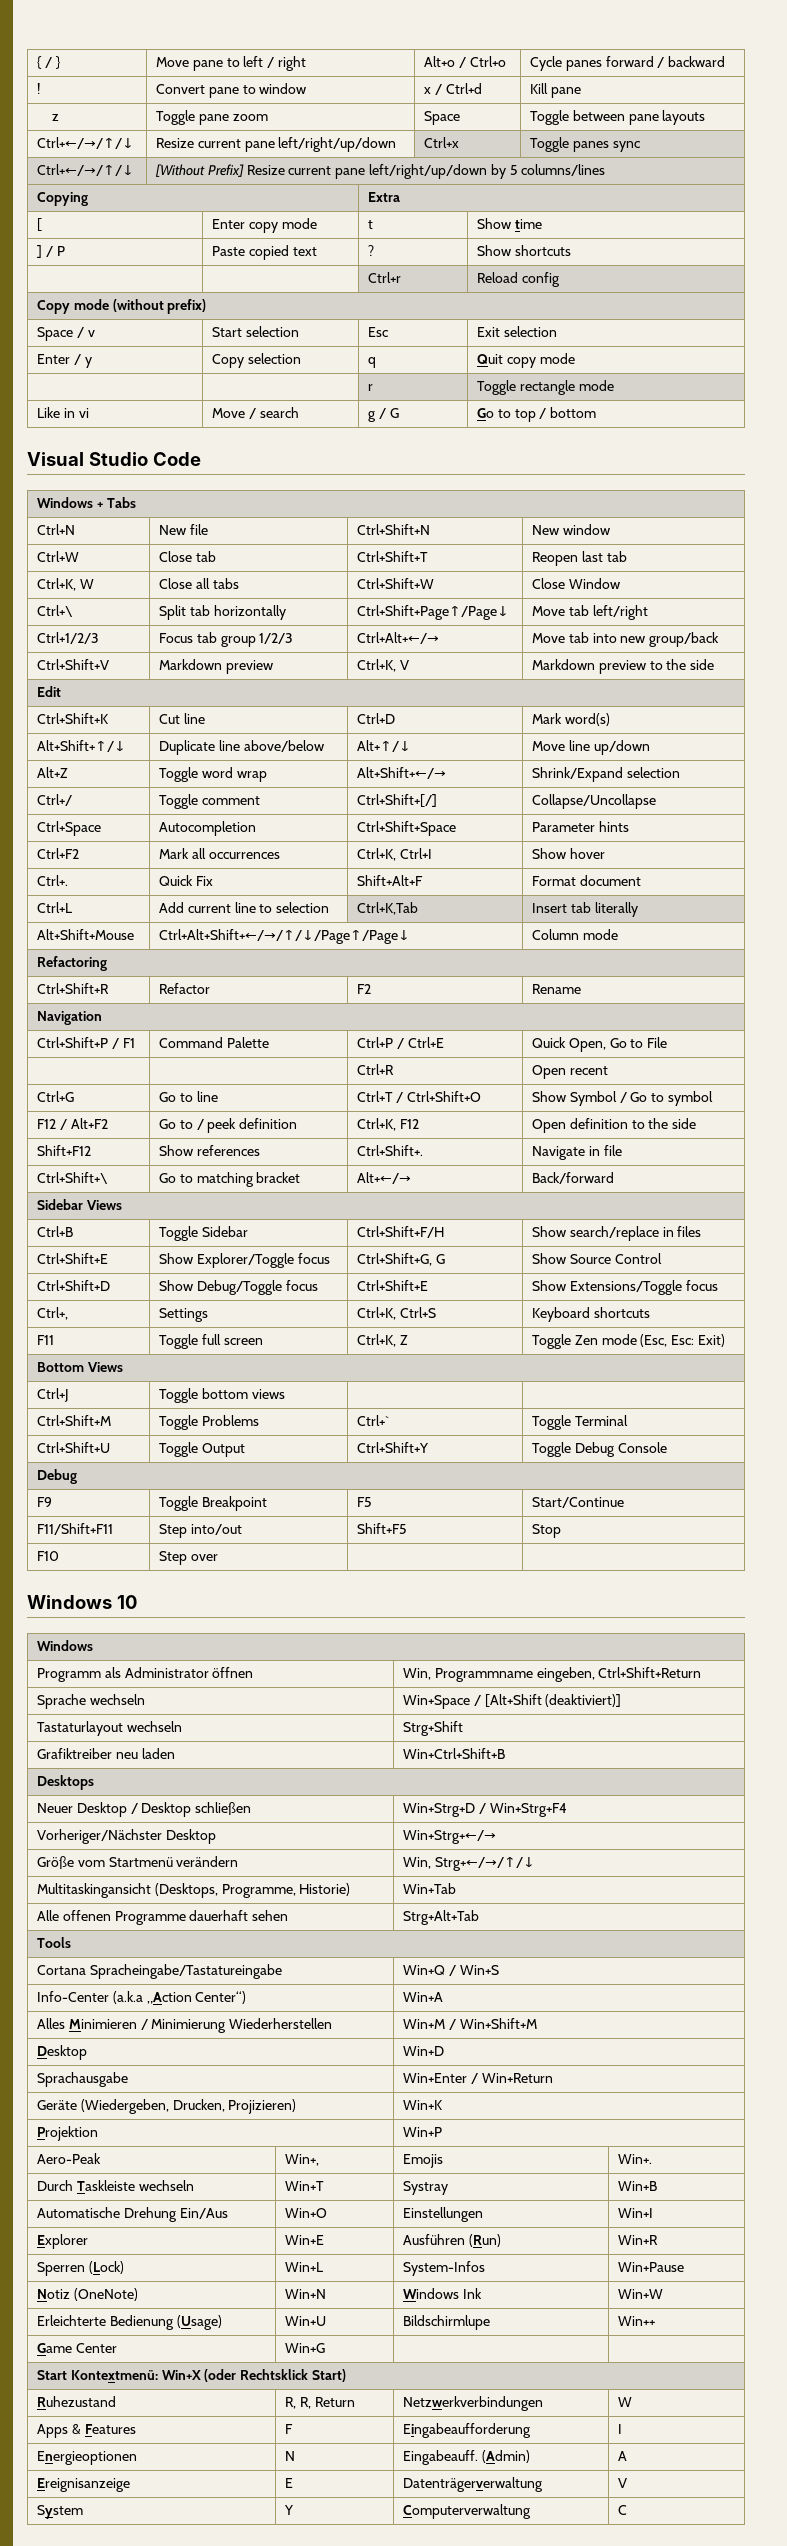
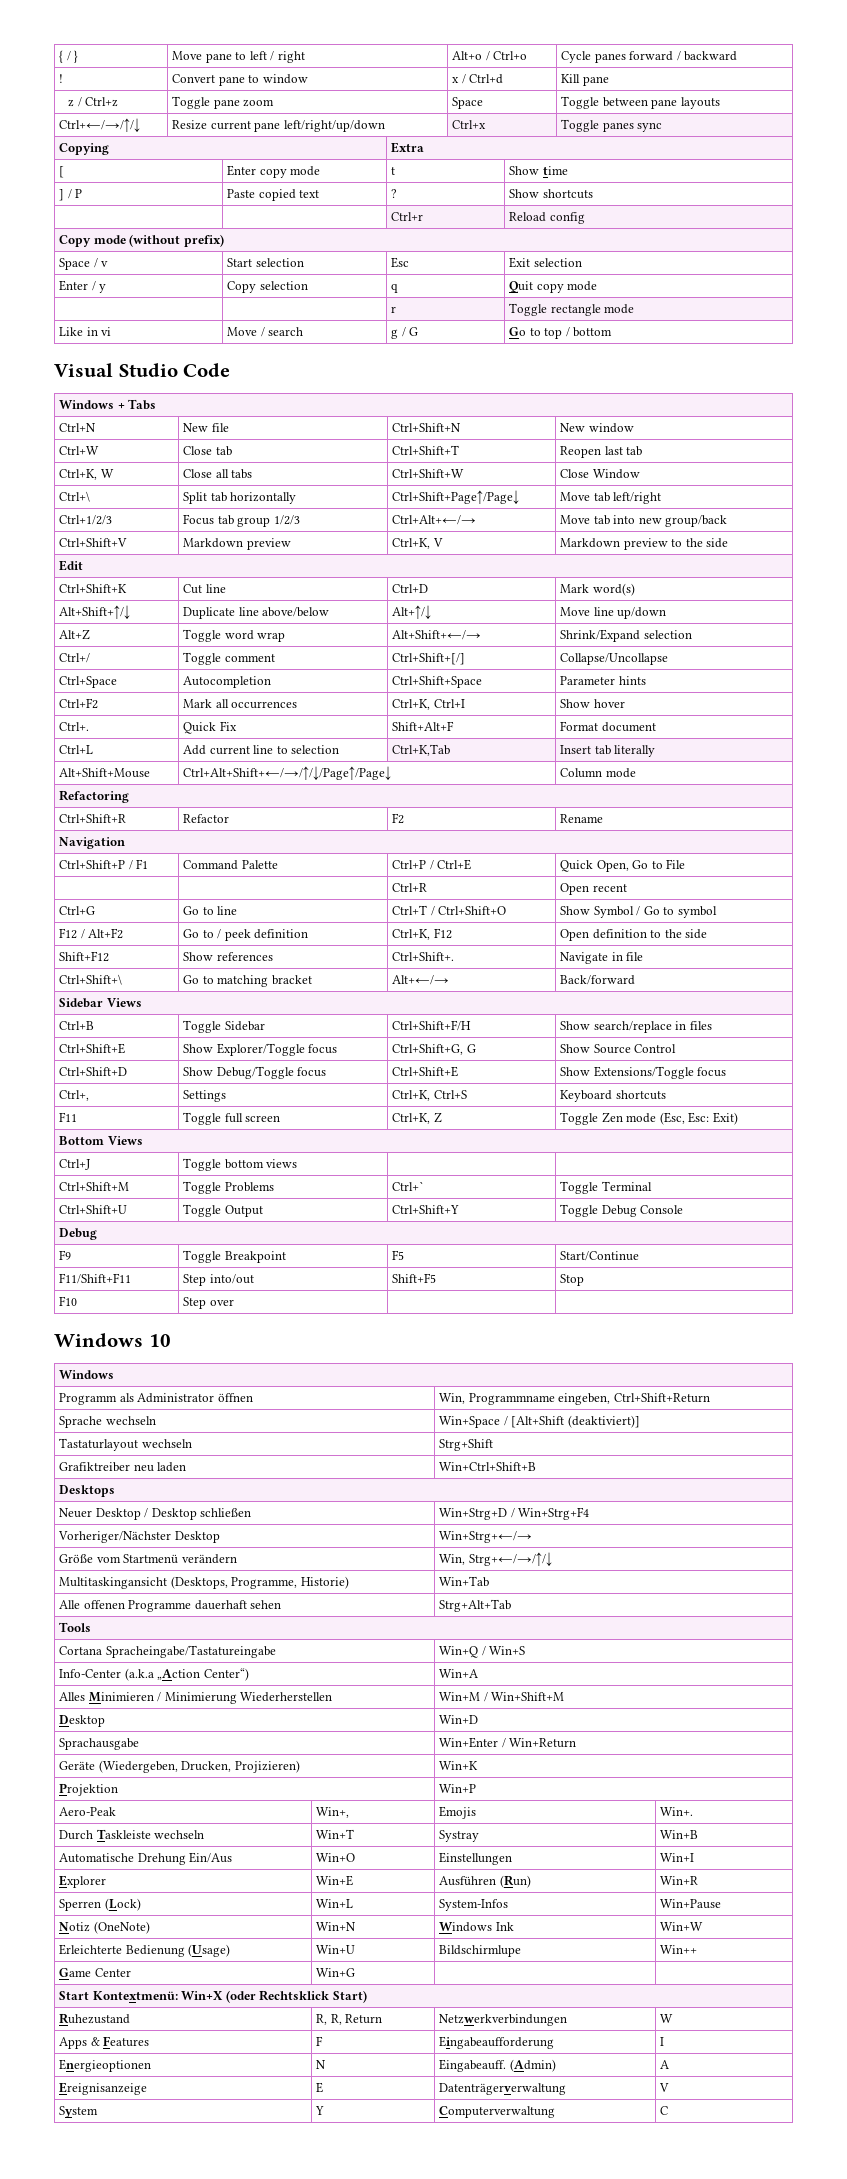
(60, 117) none -> [77,97,119,107] / Ctrl+z
[37,164,135,176] [155,164,606,179] // Ctrl+←/→/↑/↓ | [Without Prefix] Resize current pane left/right/up/down by 5 columns/lines -> (663, 127) none

